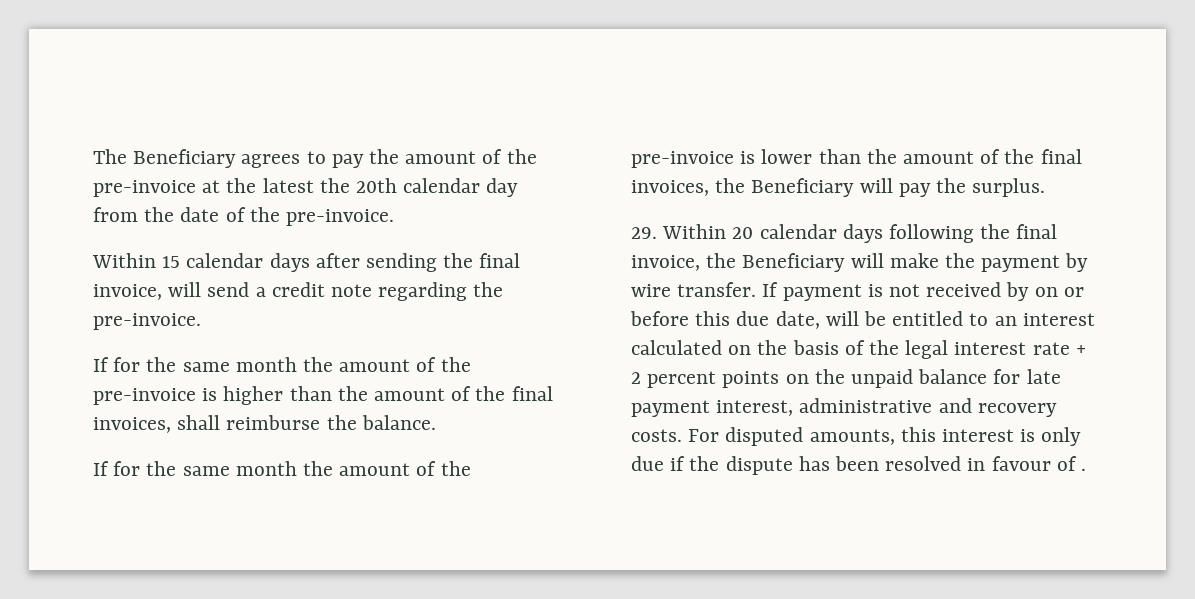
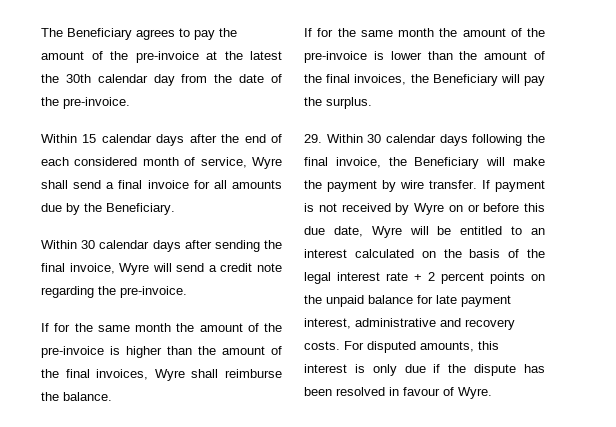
[356,178,398,193] 20th -> [65,74,91,83] 30th
(360, 260) none -> [221,134,282,143] [41,157,282,169] [41,180,282,189] [41,203,175,215] [41,240,212,252] the end of each considered month of service, Wyre shall send a final invoice for all amounts due by the Beneficiary. // Within 30 calendar days after
(162, 292) none -> [119,263,150,275] Wyre
(171, 425) none -> [154,369,185,381] Wyre
[732,227,754,239] 20 -> [367,134,382,143] 30
(1030, 291) none -> [414,203,444,215] Wyre
(820, 320) none -> [371,226,402,238] Wyre
[1081,468,1087,471] . -> [458,387,492,399] Wyre.

